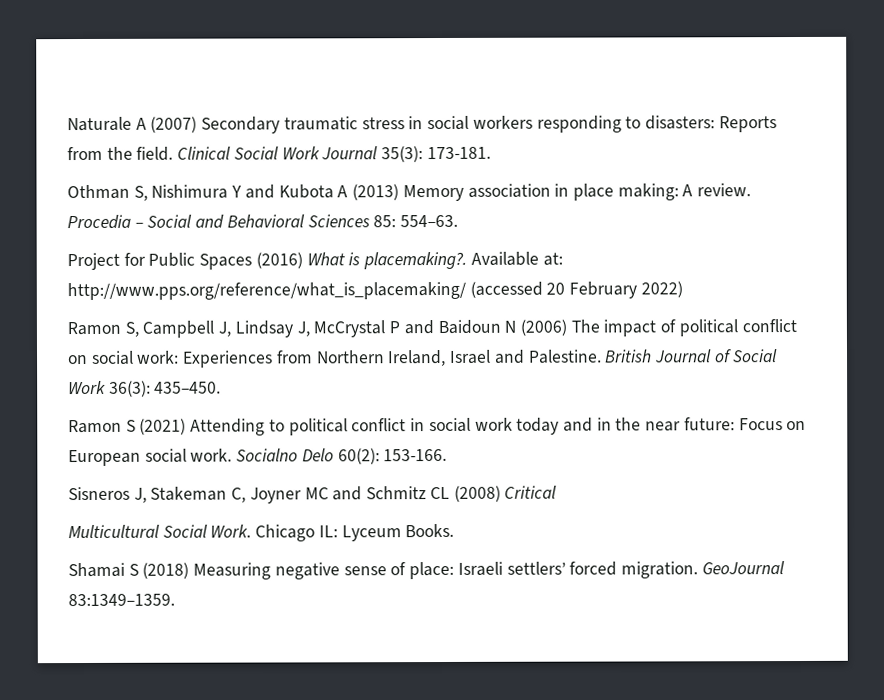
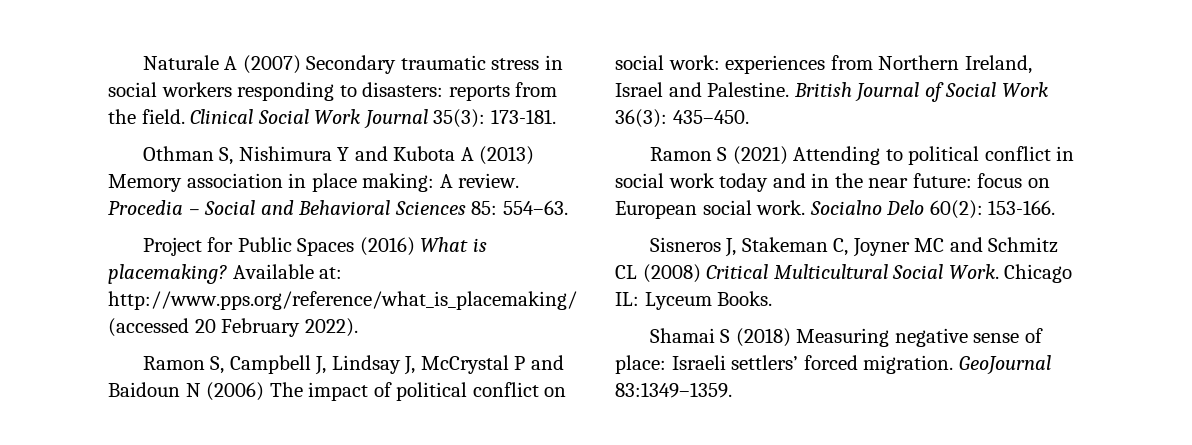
[718,116,777,133] Reports -> [448,85,510,101] reports
[363,251,468,270] placemaking?. -> [108,264,227,284] placemaking?
[640,281,683,298] 2022) -> [304,318,358,337] 2022).
[183,350,274,368] Experiences -> [725,55,826,74] experiences
[738,418,783,431] Focus -> [977,173,1023,188] focus
(558, 492) // -> (769, 271) none

